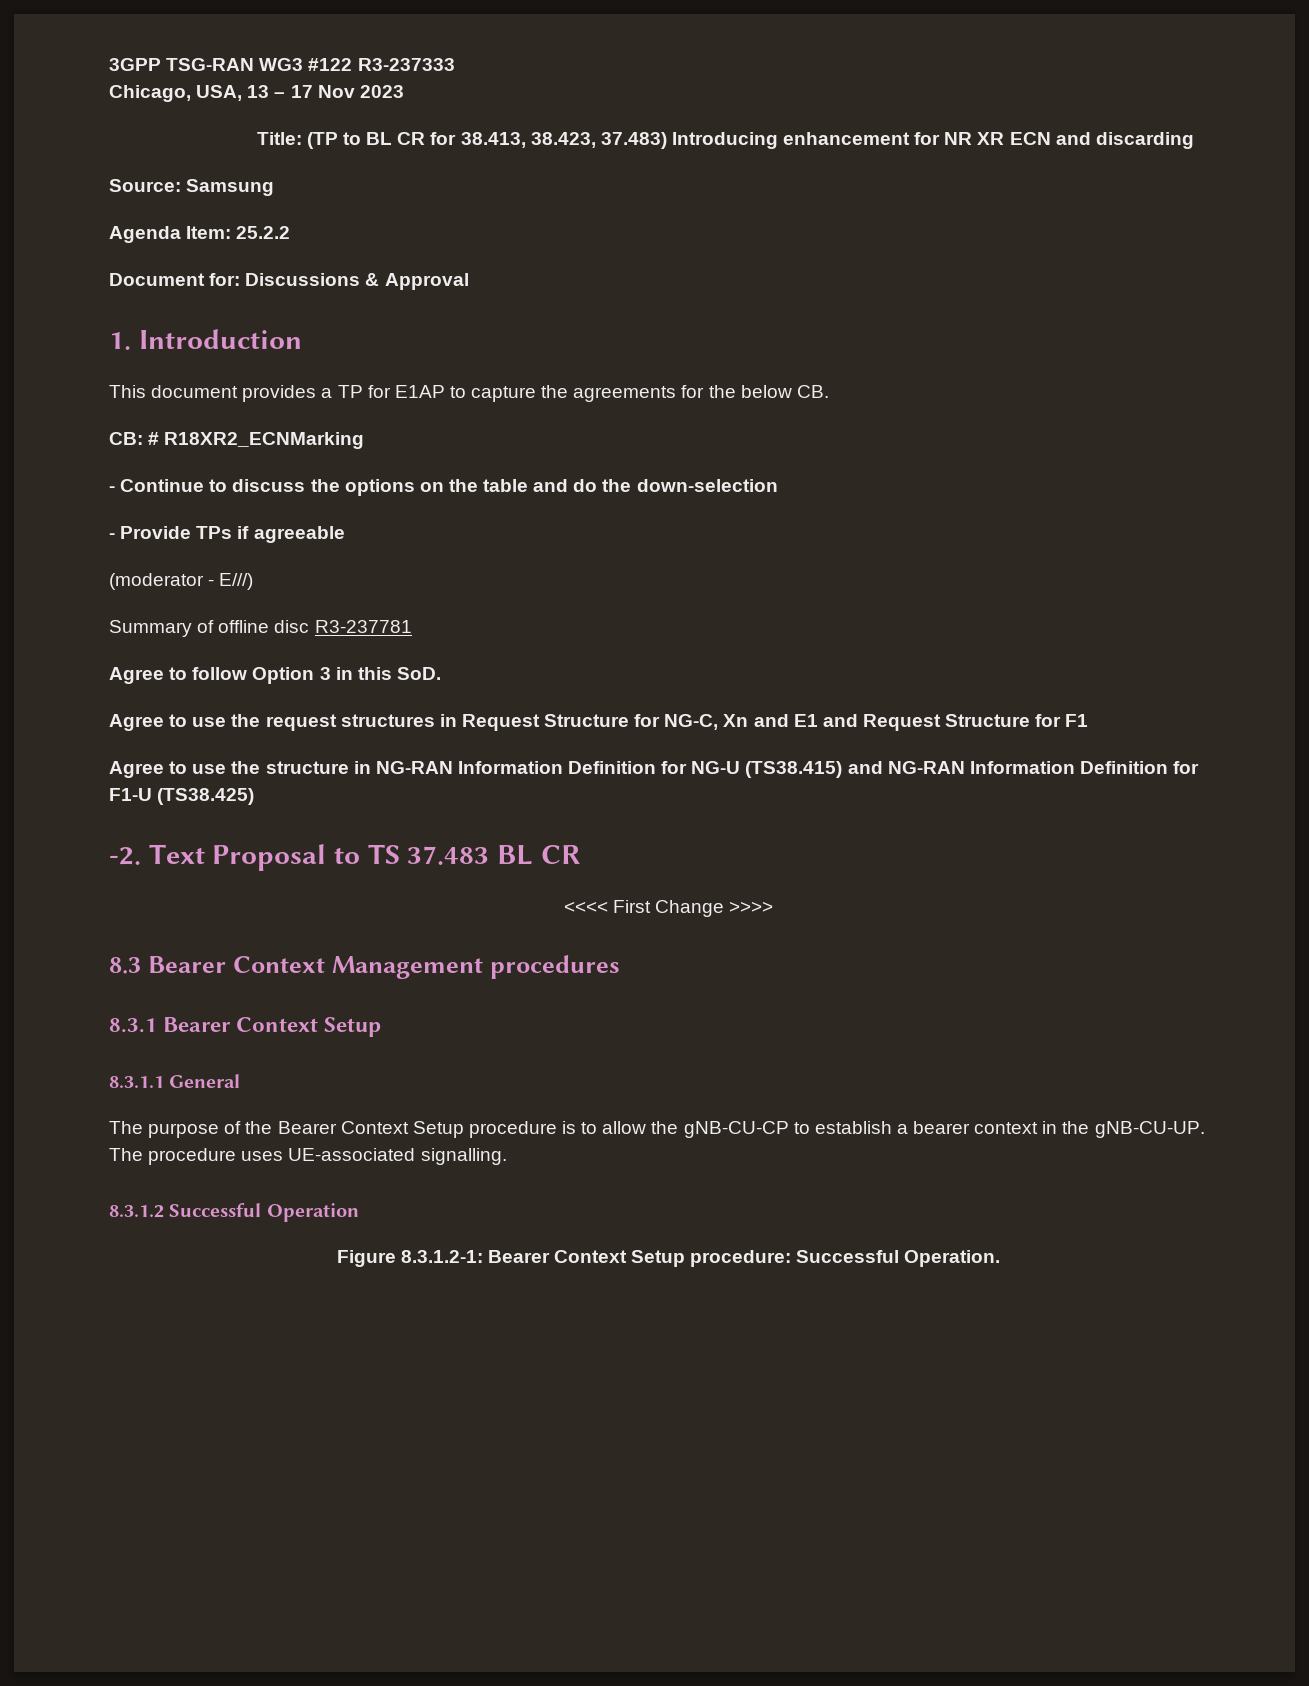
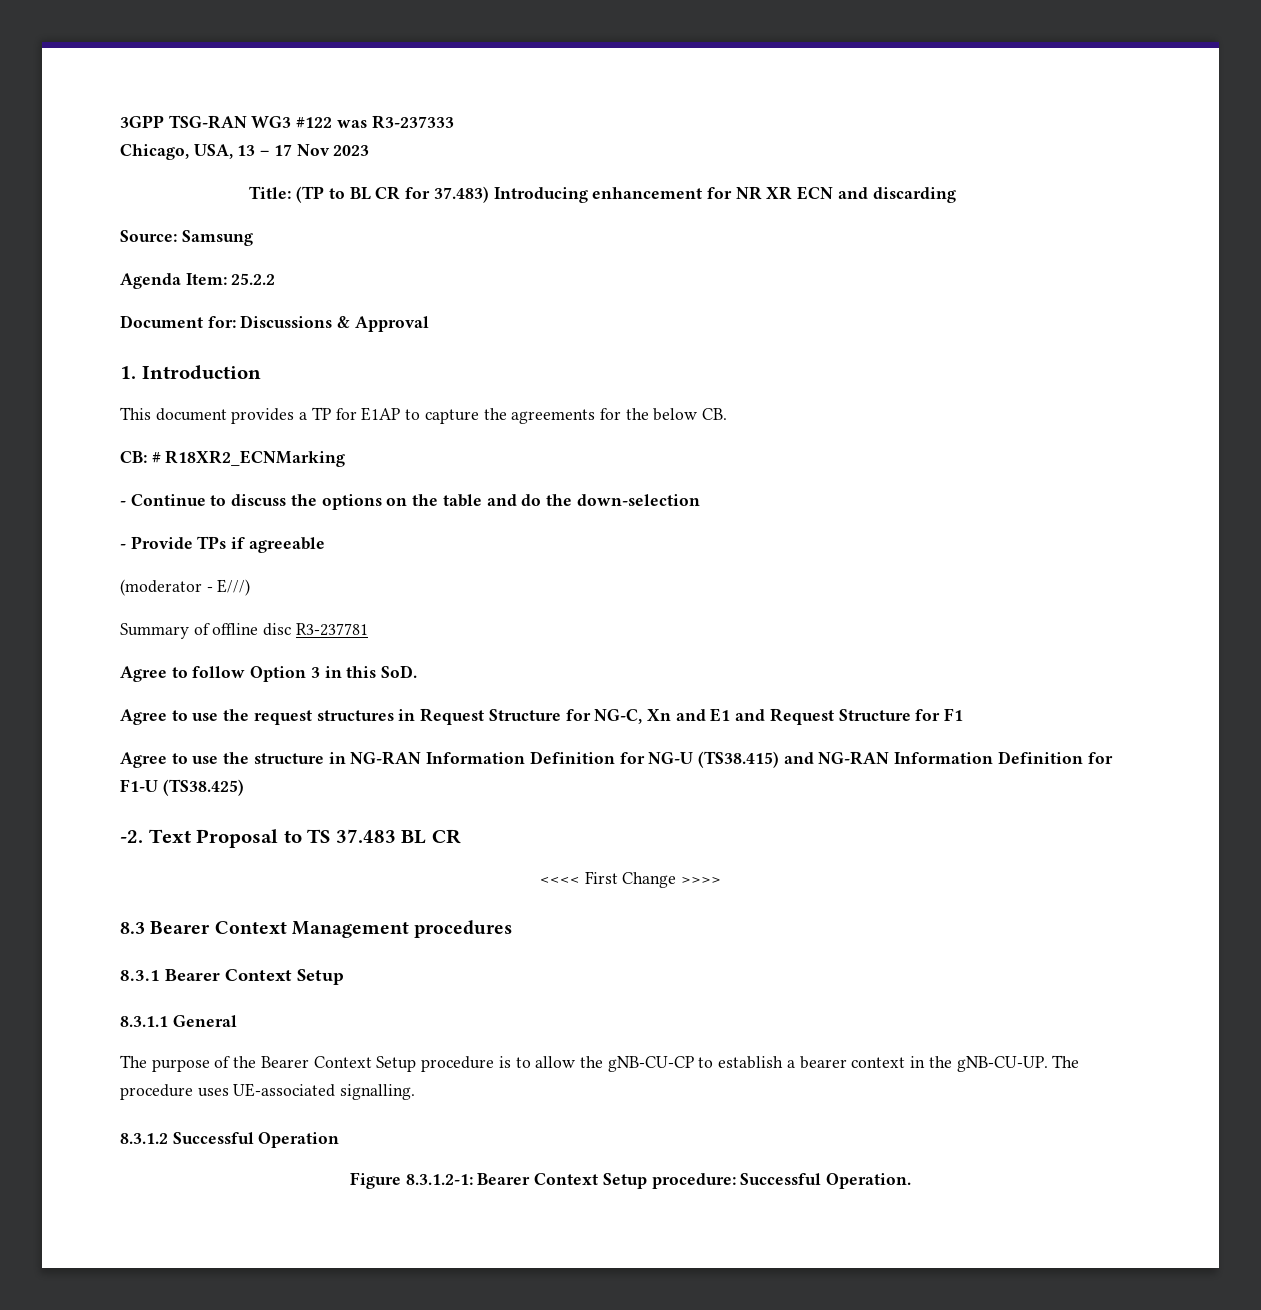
(353, 64) none -> [336,120,367,128] was
[460,132,596,148] 38.413, 38.423, -> (431, 193) none

